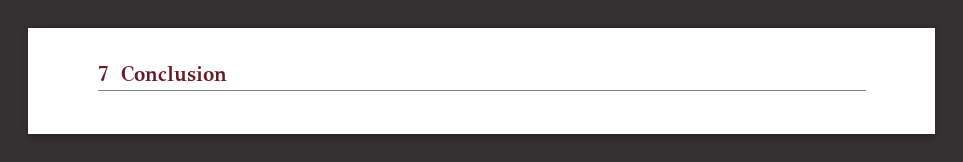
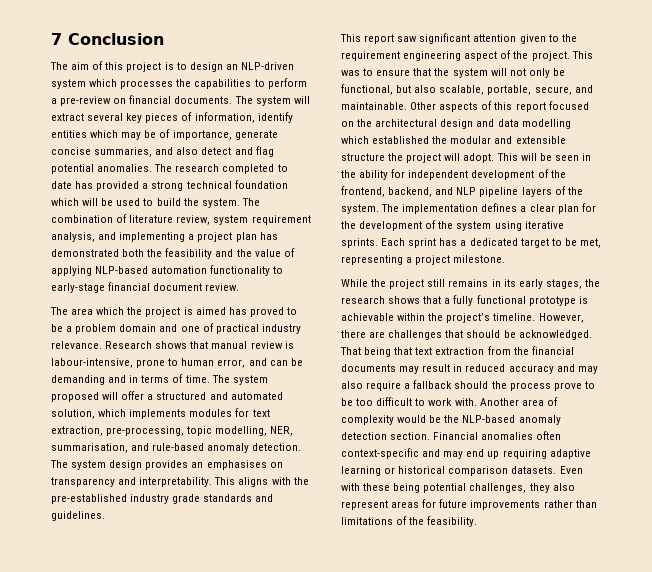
(227, 73) none -> [50,61,294,72] [51,78,307,89] [51,95,310,106] [51,112,293,123] [51,129,278,140] [51,146,274,157] [51,164,288,174] [51,180,288,191] [51,198,260,208] [51,214,311,225] [51,232,278,242] [51,248,295,259] [51,265,284,276] [51,282,240,293] [50,307,297,317] [51,323,301,334] [51,341,294,349] [51,358,303,368] [51,374,268,385] [51,391,283,402] [51,408,270,419] [51,426,294,436] [51,443,302,453] [50,460,283,470] [51,477,309,487] [51,494,274,504] [51,511,105,521] [340,33,577,44] [341,50,593,61] [341,68,565,78] [341,84,593,95] [341,101,589,112] [341,119,571,129] [341,136,566,144] [341,153,591,163] [341,169,566,180] [341,186,583,197] [341,203,596,214] [341,220,564,231] [341,238,601,248] [341,255,506,265] [341,279,600,289] [341,295,588,306] [341,313,584,323] [341,330,592,340] [340,346,574,357] [341,364,598,374] [341,380,595,391] [341,397,558,406] [341,415,561,425] [341,431,562,440] [341,448,591,459] [341,466,583,476] [341,483,575,493] [341,499,597,510] [341,516,478,527] // The aim of this project is to design an NLP-driven system which processes the capabilities to perform a pre-review on financial documents. The system will extract several key pieces of information, identify entities which may be of importance, generate concise summaries, and also detect and flag potential anomalies. The research completed to date has provided a strong technical foundation which will be used to build the system. The combination of literature review, system requirement analysis, and implementing a project plan has demonstrated both the feasibility and the value of applying NLP-based automation functionality to early-stage financial document review. // The area which the project is aimed has proved to be a problem domain and one of practical industry relevance. Research shows that manual review is labour-intensive, prone to human error, and can be demanding and in terms of time. The system proposed will offer a structured and automated solution, which implements modules for text extraction, pre-processing, topic modelling, NER, summarisation, and rule-based anomaly detection. The system design provides an emphasises on transparency and interpretability. This aligns with the pre-established industry grade standards and guidelines. // This report saw significant attention given to the requirement engineering aspect of the project. This was to ensure that the system will not only be functional, but also scalable, portable, secure, and maintainable. Other aspects of this report focused on the architectural design and data modelling which established the modular and extensible structure the project will adopt. This will be seen in the ability for independent development of the frontend, backend, and NLP pipeline layers of the system. The implementation defines a clear plan for the development of the system using iterative sprints. Each sprint has a dedicated target to be met, representing a project milestone. // While the project still remains in its early stages, the research shows that a fully functional prototype is achievable within the project’s timeline. However, there are challenges that should be acknowledged. That being that text extraction from the financial documents may result in reduced accuracy and may also require a fallback should the process prove to be too difficult to work with. Another area of complexity would be the NLP-based anomaly detection section. Financial anomalies often context-specific and may end up requiring adaptive learning or historical comparison datasets. Even with these being potential challenges, they also represent areas for future improvements rather than limitations of the feasibility.

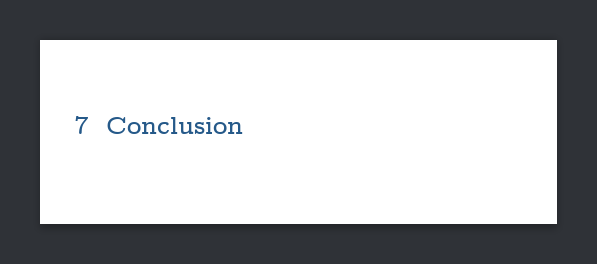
[50,61,294,72] [51,78,307,89] [51,95,310,106] [51,112,293,123] [51,129,278,140] [51,146,274,157] [51,164,288,174] [51,180,288,191] [51,198,260,208] [51,214,311,225] [51,232,278,242] [51,248,295,259] [51,265,284,276] [51,282,240,293] [50,307,297,317] [51,323,301,334] [51,341,294,349] [51,358,303,368] [51,374,268,385] [51,391,283,402] [51,408,270,419] [51,426,294,436] [51,443,302,453] [50,460,283,470] [51,477,309,487] [51,494,274,504] [51,511,105,521] [340,33,577,44] [341,50,593,61] [341,68,565,78] [341,84,593,95] [341,101,589,112] [341,119,571,129] [341,136,566,144] [341,153,591,163] [341,169,566,180] [341,186,583,197] [341,203,596,214] [341,220,564,231] [341,238,601,248] [341,255,506,265] [341,279,600,289] [341,295,588,306] [341,313,584,323] [341,330,592,340] [340,346,574,357] [341,364,598,374] [341,380,595,391] [341,397,558,406] [341,415,561,425] [341,431,562,440] [341,448,591,459] [341,466,583,476] [341,483,575,493] [341,499,597,510] [341,516,478,527] // The aim of this project is to design an NLP-driven system which processes the capabilities to perform a pre-review on financial documents. The system will extract several key pieces of information, identify entities which may be of importance, generate concise summaries, and also detect and flag potential anomalies. The research completed to date has provided a strong technical foundation which will be used to build the system. The combination of literature review, system requirement analysis, and implementing a project plan has demonstrated both the feasibility and the value of applying NLP-based automation functionality to early-stage financial document review. // The area which the project is aimed has proved to be a problem domain and one of practical industry relevance. Research shows that manual review is labour-intensive, prone to human error, and can be demanding and in terms of time. The system proposed will offer a structured and automated solution, which implements modules for text extraction, pre-processing, topic modelling, NER, summarisation, and rule-based anomaly detection. The system design provides an emphasises on transparency and interpretability. This aligns with the pre-established industry grade standards and guidelines. // This report saw significant attention given to the requirement engineering aspect of the project. This was to ensure that the system will not only be functional, but also scalable, portable, secure, and maintainable. Other aspects of this report focused on the architectural design and data modelling which established the modular and extensible structure the project will adopt. This will be seen in the ability for independent development of the frontend, backend, and NLP pipeline layers of the system. The implementation defines a clear plan for the development of the system using iterative sprints. Each sprint has a dedicated target to be met, representing a project milestone. // While the project still remains in its early stages, the research shows that a fully functional prototype is achievable within the project’s timeline. However, there are challenges that should be acknowledged. That being that text extraction from the financial documents may result in reduced accuracy and may also require a fallback should the process prove to be too difficult to work with. Another area of complexity would be the NLP-based anomaly detection section. Financial anomalies often context-specific and may end up requiring adaptive learning or historical comparison datasets. Even with these being potential challenges, they also represent areas for future improvements rather than limitations of the feasibility. -> (243, 125) none

